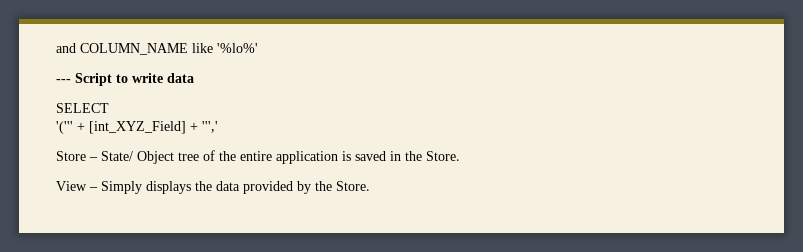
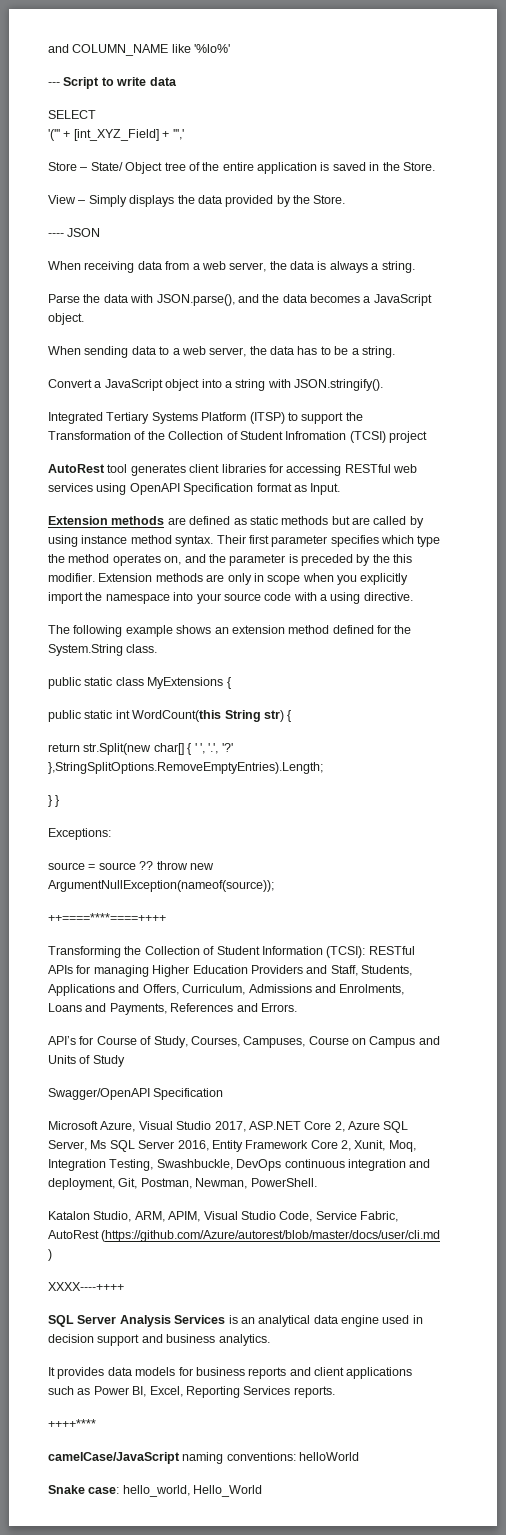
(370, 186) none -> [48,228,101,237] [48,261,415,273] [48,294,432,306] [48,313,84,325] [48,346,395,358] [48,379,383,391] [48,412,363,424] [48,431,427,443] [48,464,417,476] [48,483,341,495] [48,516,424,528] [48,535,441,547] [48,554,413,566] [48,573,409,585] [48,592,413,604] [48,625,412,637] [48,644,158,656] [48,677,231,689] [48,710,292,722] [48,743,233,755] [48,762,323,774] [48,795,60,807] [48,828,111,840] [48,861,214,870] [48,880,274,892] [48,913,166,922] [48,946,415,958] [48,965,412,977] [48,984,405,996] [48,1003,297,1015] [48,1036,440,1048] [48,1055,125,1067] [48,1088,224,1100] [48,1121,409,1133] [48,1140,416,1152] [48,1159,431,1171] [48,1178,317,1190] [48,1211,398,1222] [48,1230,441,1242] [48,1249,52,1261] [48,1282,124,1291] [48,1315,423,1327] [48,1334,270,1346] [48,1367,413,1379] [48,1386,335,1398] [48,1419,96,1428] [48,1452,360,1464] [48,1485,263,1497] // ---- JSON // When receiving data from a web server, the data is always a string. // Parse the data with JSON.parse(), and the data becomes a JavaScript object. // When sending data to a web server, the data has to be a string. // Convert a JavaScript object into a string with JSON.stringify(). // Integrated Tertiary Systems Platform (ITSP) to support the Transformation of the Collection of Student Infromation (TCSI) project // AutoRest tool generates client libraries for accessing RESTful web services using OpenAPI Specification format as Input. // Extension methods are defined as static methods but are called by using instance method syntax. Their first parameter specifies which type the method operates on, and the parameter is preceded by the this modifier. Extension methods are only in scope when you explicitly import the namespace into your source code with a using directive. // The following example shows an extension method defined for the System.String class. // public static class MyExtensions { // public static int WordCount(this String str) { // return str.Split(new char[] { ' ', '.', '?' },StringSplitOptions.RemoveEmptyEntries).Length; // } } // Exceptions: // source = source ?? throw new ArgumentNullException(nameof(source)); // ++====****====++++ // Transforming the Collection of Student Information (TCSI): RESTful APIs for managing Higher Education Providers and Staff, Students, Applications and Offers, Curriculum, Admissions and Enrolments, Loans and Payments, References and Errors. // API’s for Course of Study, Courses, Campuses, Course on Campus and Units of Study // Swagger/OpenAPI Specification // Microsoft Azure, Visual Studio 2017, ASP.NET Core 2, Azure SQL Server, Ms SQL Server 2016, Entity Framework Core 2, Xunit, Moq, Integration Testing, Swashbuckle, DevOps continuous integration and deployment, Git, Postman, Newman, PowerShell. // Katalon Studio, ARM, APIM, Visual Studio Code, Service Fabric, AutoRest (https://github.com/Azure/autorest/blob/master/docs/user/cli.md ) // XXXX----++++ // SQL Server Analysis Services is an analytical data engine used in decision support and business analytics. // It provides data models for business reports and client applications such as Power BI, Excel, Reporting Services reports. // ++++**** // camelCase/JavaScript naming conventions: helloWorld // Snake case: hello_world, Hello_World

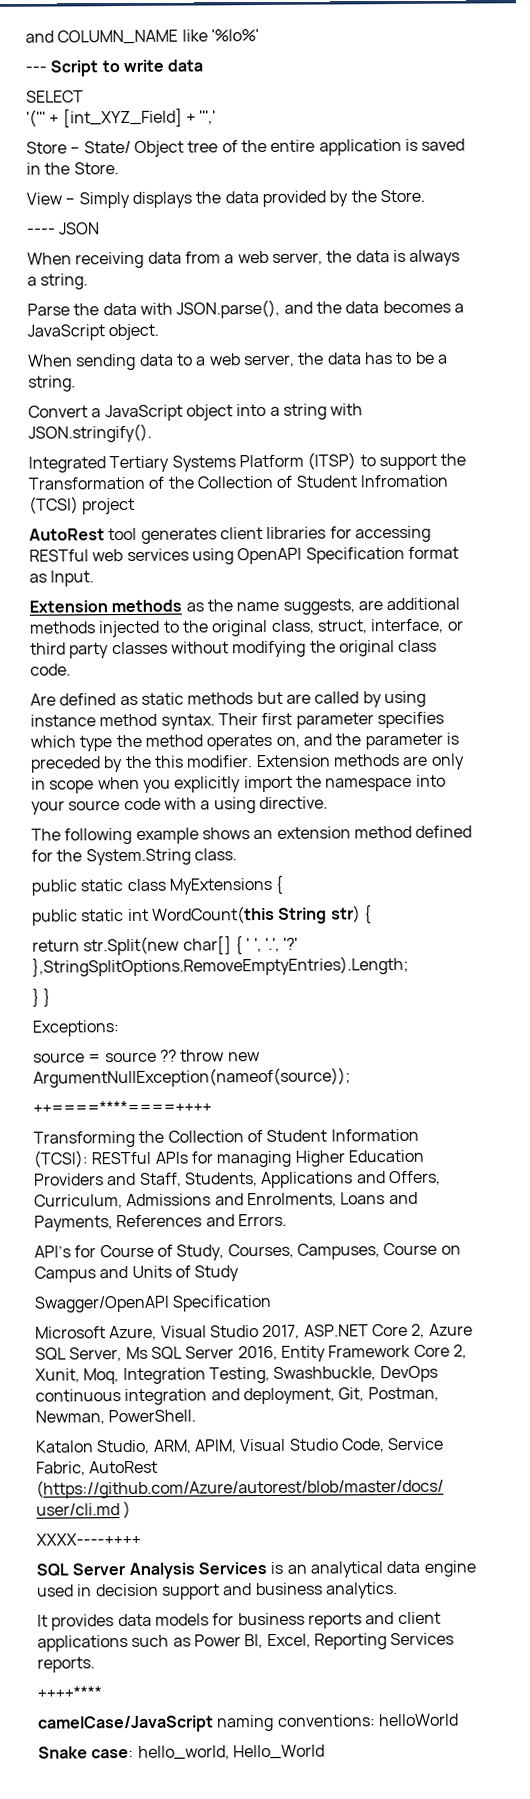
[167,517,186,525] are -> [185,597,461,615] [29,618,464,638] [30,639,438,659] [30,663,71,676] [30,693,56,706] as the name suggests, are additional methods injected to the original class, struct, interface, or third party classes without modifying the original class code. // Are

